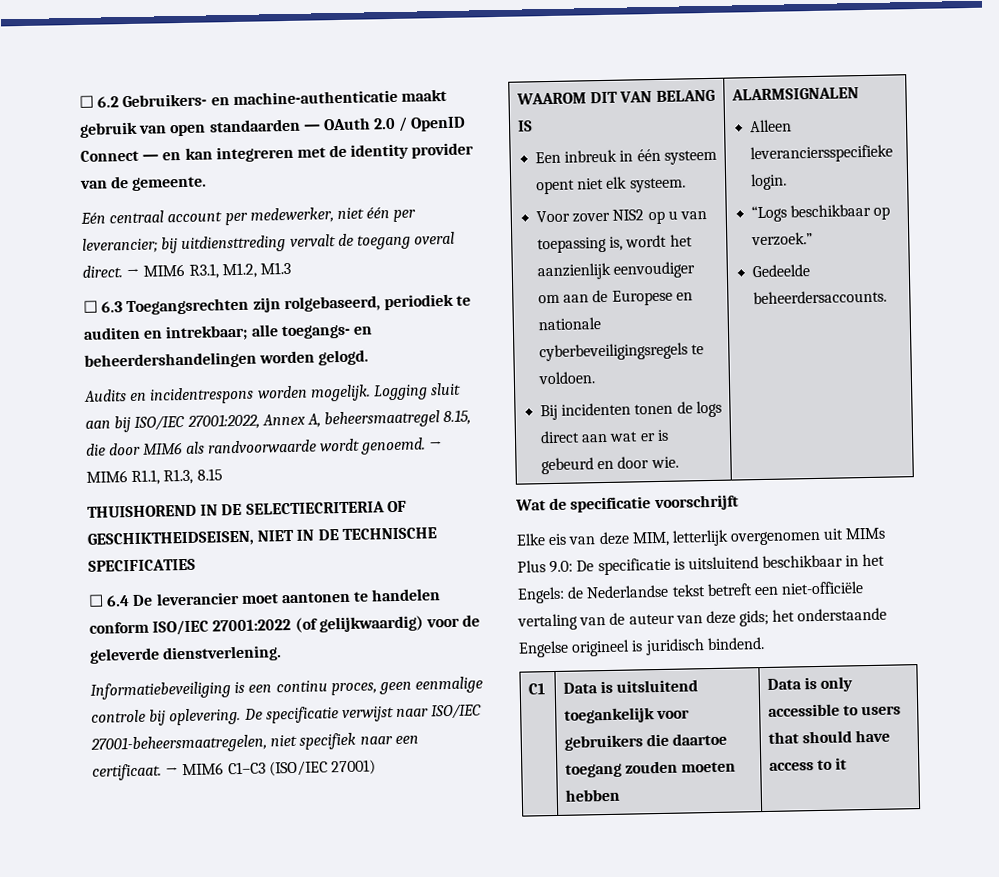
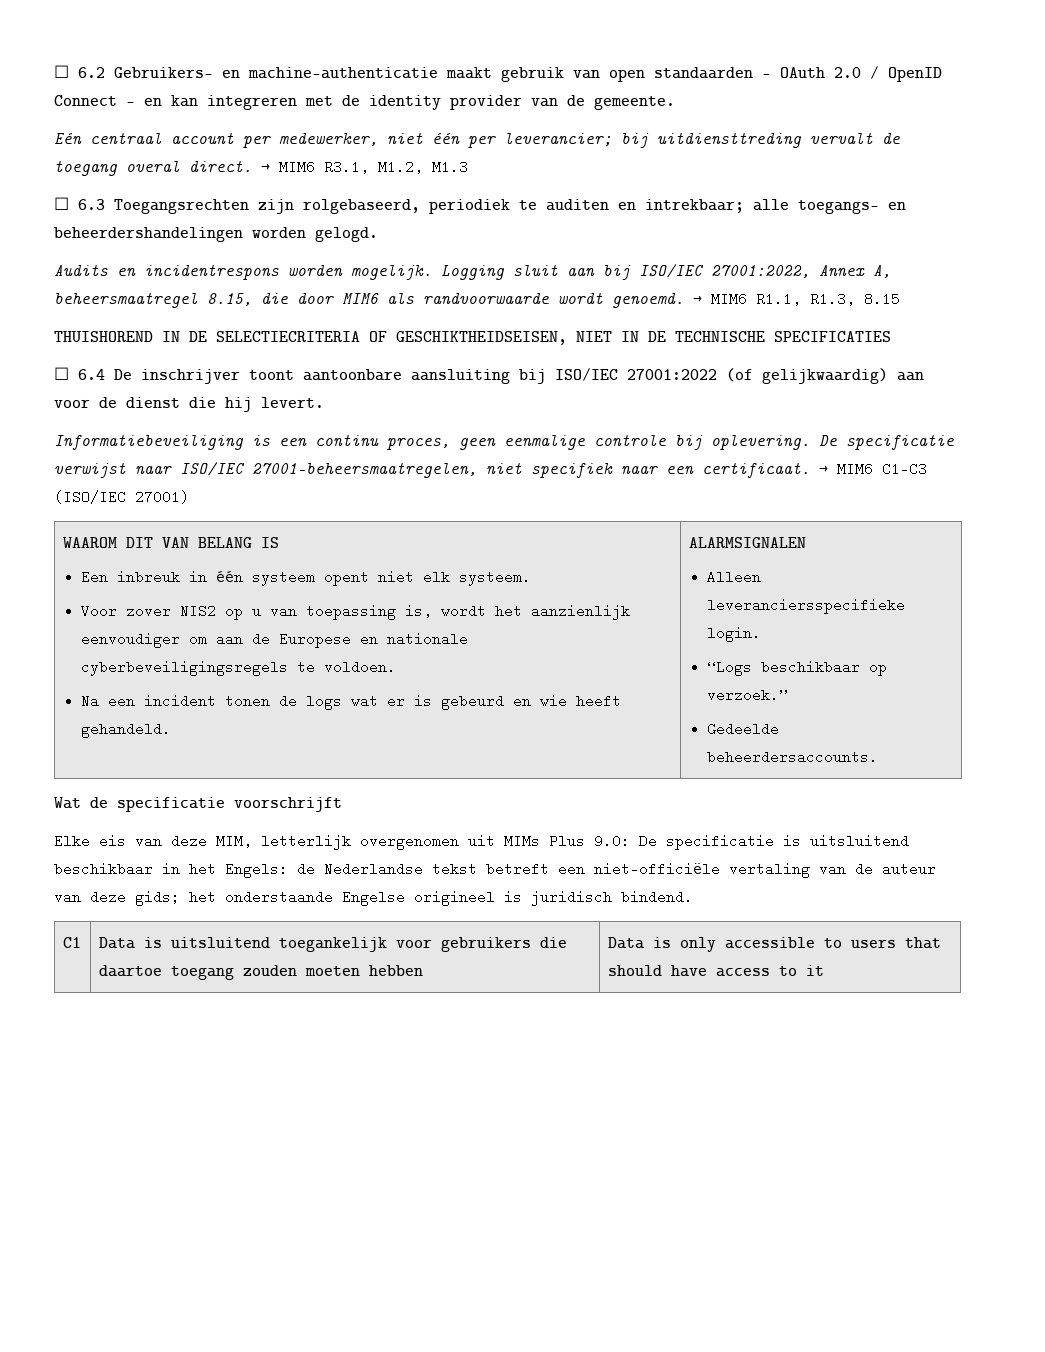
[155,588,442,606] [89,621,149,634] leverancier moet aantonen te handelen conform -> [141,369,546,384] inschrijver toont aantoonbare aansluiting bij
(424, 624) none -> [897,371,924,381] aan
[89,645,283,664] geleverde dienstverlening. -> [126,397,324,412] dienst die hij levert.
[540,402,632,421] Bij incidenten -> [80,694,216,708] Na een incident
[540,430,609,444] direct aan -> (342, 703) none
[617,456,679,469] door wie. -> [539,694,621,708] [80,722,171,738] wie heeft gehandeld.

